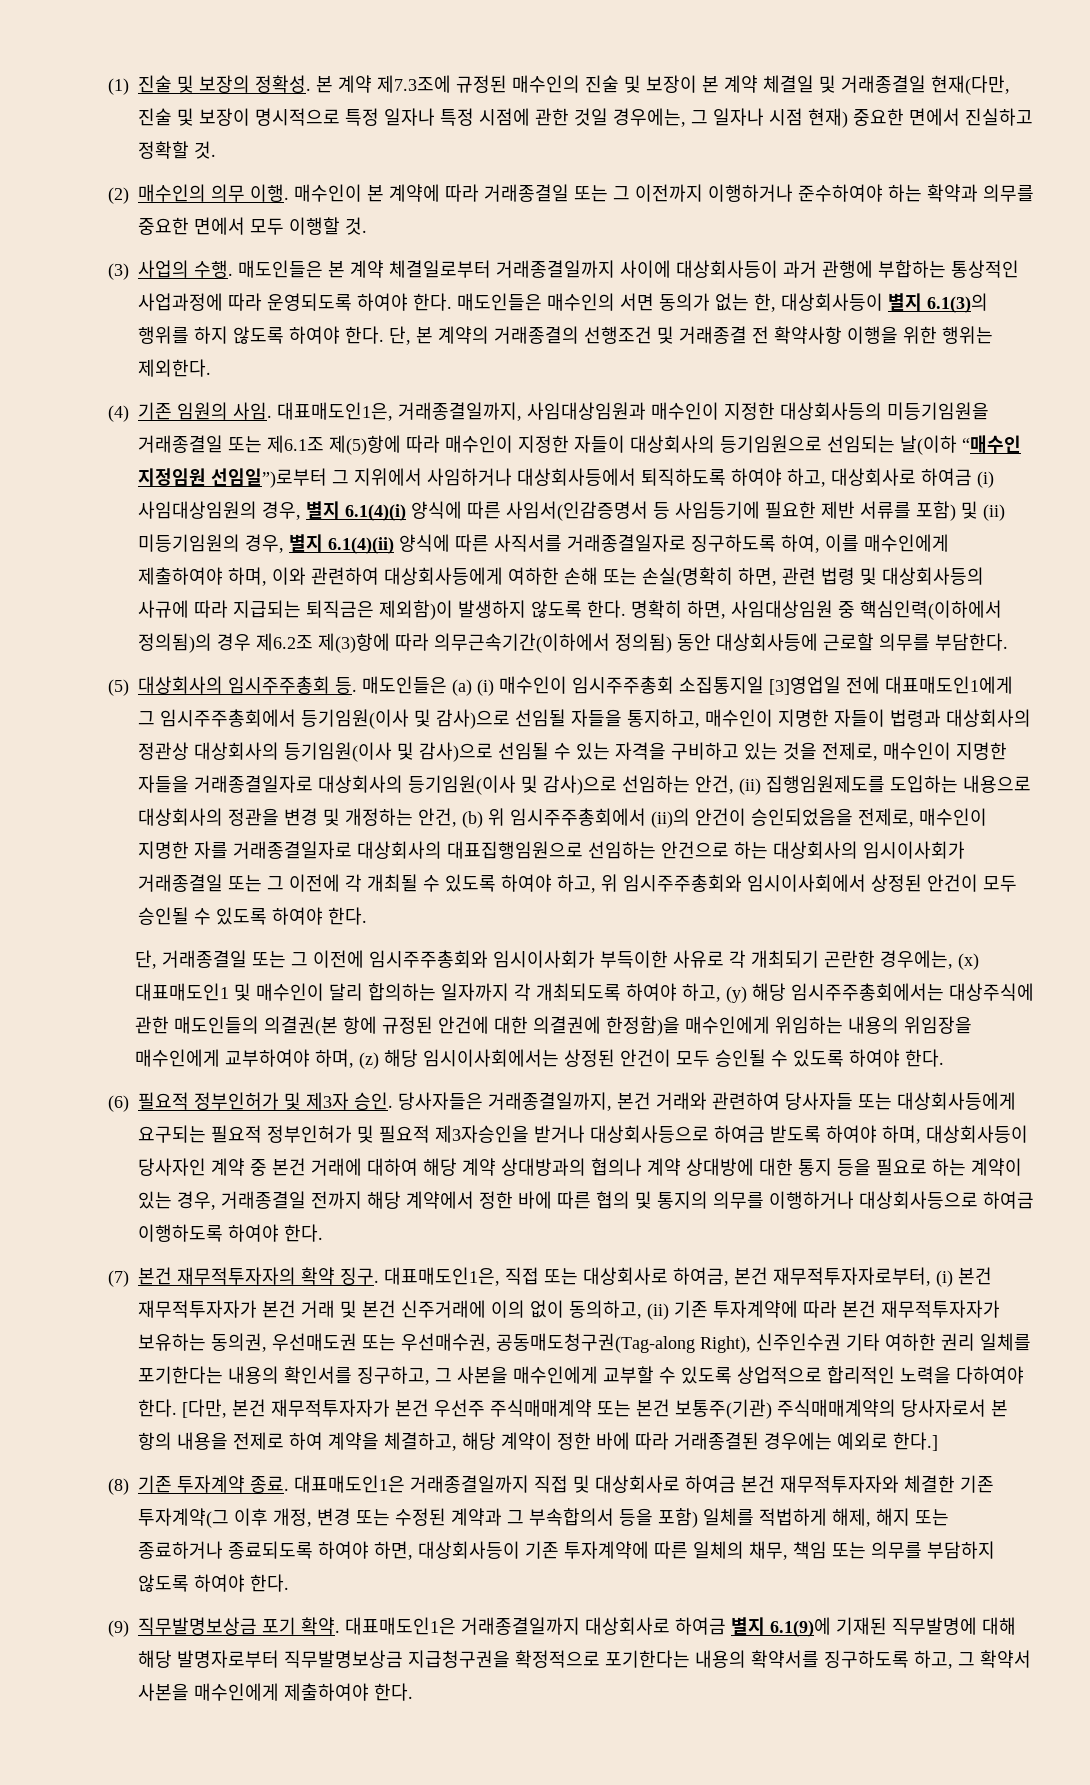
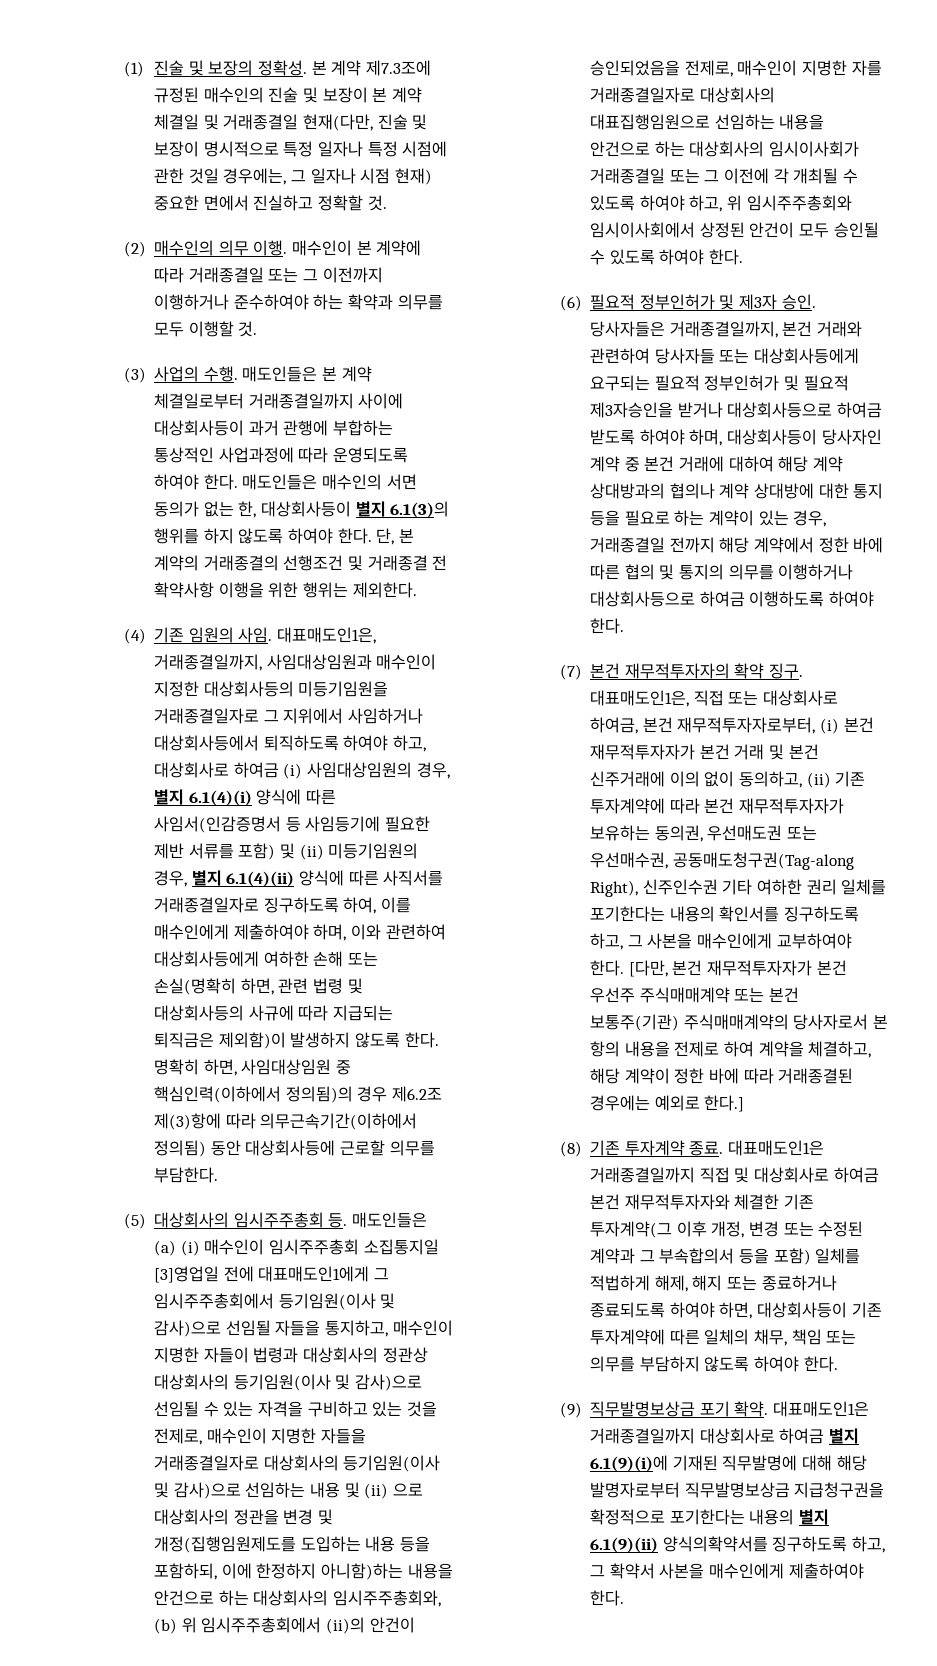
[138,217,246,235] 중요한 면에서 -> (443, 302) none
[138,435,1022,455] [138,468,328,488] 거래종결일 또는 제6.1조 제(5)항에 따라 매수인이 지정한 자들이 대상회사의 등기임원으로 선임되는 날(이하 “매수인 지정임원 선임일”)로부터 -> [154,708,260,724] 거래종결일자로
[695,775,1032,795] [138,808,458,827] 안건, (ii) 집행임원제도를 도입하는 내용으로 대상회사의 정관을 변경 및 개정하는 안건, -> [310,1482,423,1499] [154,1509,334,1525] [154,1536,431,1553] [154,1563,453,1580] [154,1590,442,1607] 내용 및 (ii) 으로 대상회사의 정관을 변경 및 개정(집행임원제도를 도입하는 내용 등을 포함하되, 이에 한정하지 아니함)하는 내용을 안건으로 하는 대상회사의 임시주주총회와,
(657, 850) none -> [779,114,825,130] 내용을
[134,950,979,970] [134,983,1034,1003] [134,1016,972,1036] [134,1049,944,1069] // 단, 거래종결일 또는 그 이전에 임시주주총회와 임시이사회가 부득이한 사유로 각 개최되기 곤란한 경우에는, (x) 대표매도인1 및 매수인이 달리 합의하는 일자까지 각 개최되도록 하여야 하고, (y) 해당 임시주주총회에서는 대상주식에 관한 매도인들의 의결권(본 항에 규정된 안건에 대한 의결권에 한정함)을 매수인에게 위임하는 내용의 위임장을 매수인에게 교부하여야 하며, (z) 해당 임시이사회에서는 상정된 안건이 모두 승인될 수 있도록 하여야 한다. -> (744, 257) none
[357,1366,431,1385] 징구하고, -> [784,906,860,922] [590,933,624,950] 징구하도록 하고,
[603,1366,1025,1384] 교부할 수 있도록 상업적으로 합리적인 노력을 다하여야 -> [776,933,852,949] 교부하여야
[770,1617,832,1637] 6.1(9)에 -> [590,1455,669,1472] 6.1(9)(i)에
[751,1650,820,1668] 확약서를 -> [799,1509,830,1525] [590,1536,768,1553] 별지 6.1(9)(ii) 양식의확약서를

